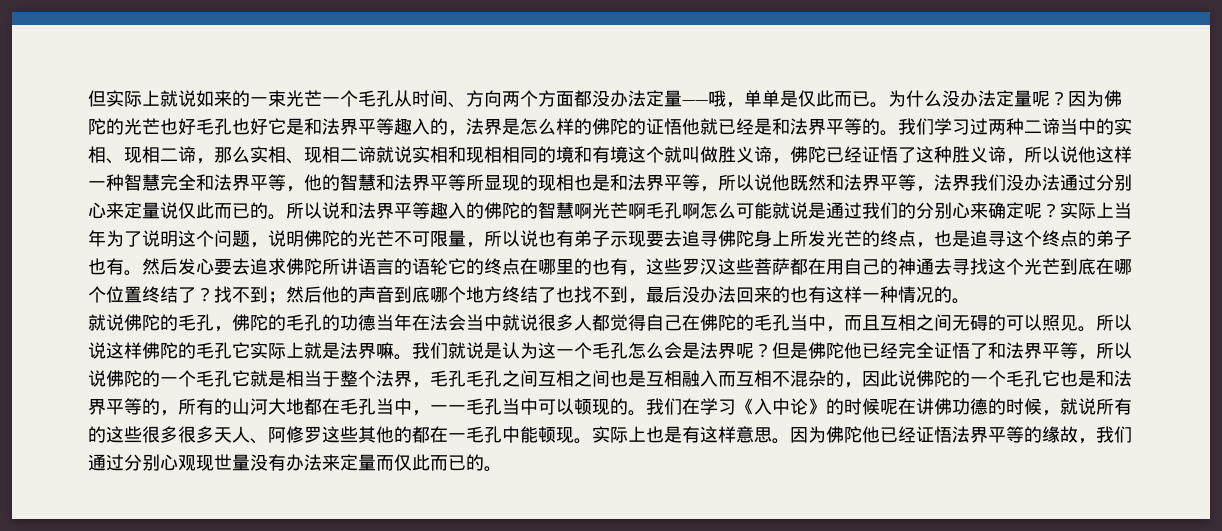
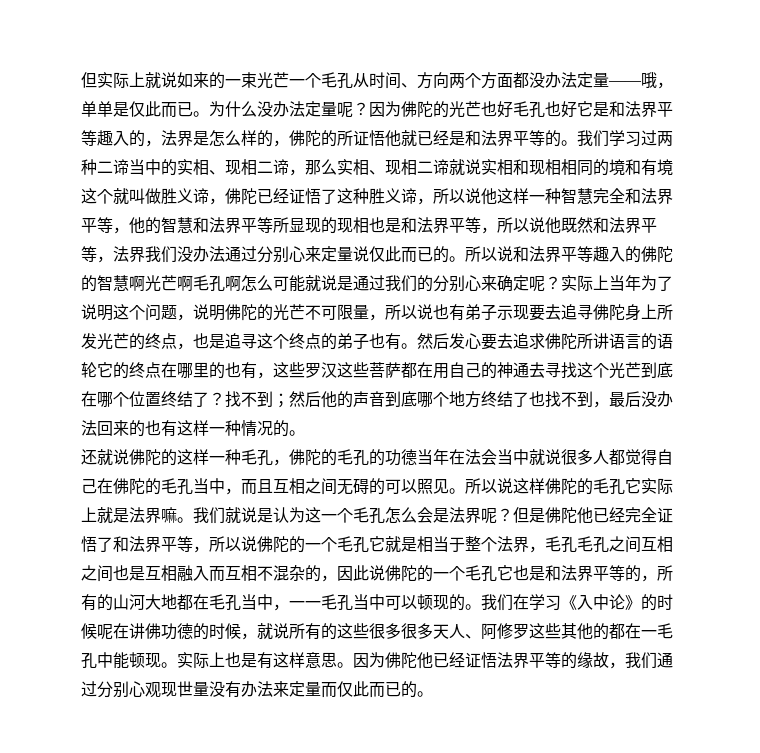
[592,118,646,135] 佛陀的 -> [273,130,353,147] ，佛陀的所
(970, 301) none -> [81,449,97,465] 还
(178, 322) none -> [177,449,241,465] 这样一种

